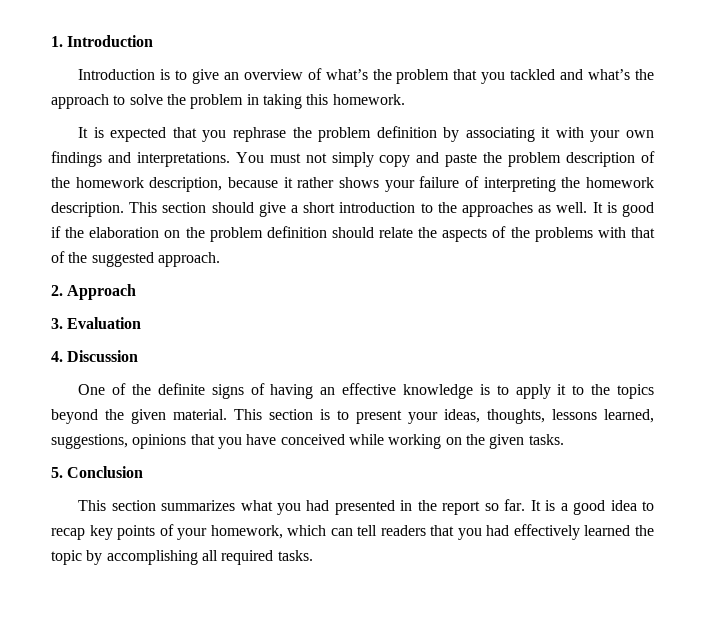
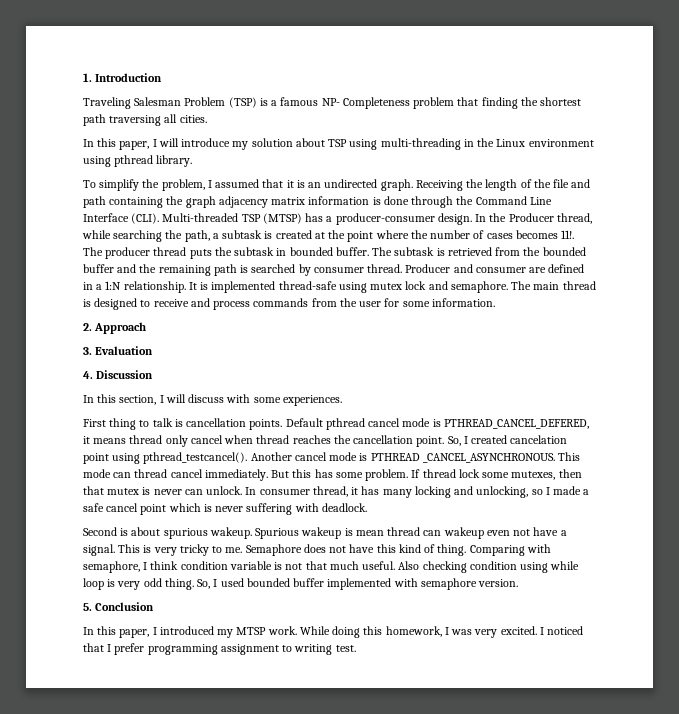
[78,68,654,84] [51,94,405,109] [78,126,654,142] [51,151,655,167] [51,176,655,192] [51,202,654,217] [51,226,655,242] [51,251,220,267] Introduction is to give an overview of what’s the problem that you tackled and what’s the approach to solve the problem in taking this homework. // It is expected that you rephrase the problem definition by associating it with your own findings and interpretations. You must not simply copy and paste the problem description of the homework description, because it rather shows your failure of interpreting the homework description. This section should give a short introduction to the approaches as well. It is good if the elaboration on the problem definition should relate the aspects of the problems with that of the suggested approach. -> [83,97,582,109] [83,114,207,126] [83,138,594,150] [83,155,193,167] [83,179,591,191] [83,196,552,208] [83,213,592,225] [82,230,575,242] [83,247,586,259] [83,264,585,276] [83,281,596,293] [83,298,495,310] Traveling Salesman Problem (TSP) is a famous NP- Completeness problem that finding the shortest path traversing all cities. // In this paper, I will introduce my solution about TSP using multi-threading in the Linux environment using pthread library. // To simplify the problem, I assumed that it is an undirected graph. Receiving the length of the file and path containing the graph adjacency matrix information is done through the Command Line Interface (CLI). Multi-threaded TSP (MTSP) has a producer-consumer design. In the Producer thread, while searching the path, a subtask is created at the point where the number of cases becomes 11!. The producer thread puts the subtask in bounded buffer. The subtask is retrieved from the bounded buffer and the remaining path is searched by consumer thread. Producer and consumer are defined in a 1:N relationship. It is implemented thread-safe using mutex lock and semaphore. The main thread is designed to receive and process commands from the user for some information.
[78,383,654,399] [51,409,654,424] [51,434,564,449] [51,466,144,478] [78,499,654,515] [51,524,655,540] [51,550,313,565] One of the definite signs of having an effective knowledge is to apply it to the topics beyond the given material. This section is to present your ideas, thoughts, lessons learned, suggestions, opinions that you have conceived while working on the given tasks. // 5. Conclusion // This section summarizes what you had presented in the report so far. It is a good idea to recap key points of your homework, which can tell readers that you had effectively learned the topic by accomplishing all required tasks. -> [83,394,342,406] [83,418,589,430] [83,435,568,447] [83,452,581,464] [83,469,582,481] [83,486,590,498] [83,503,367,515] [83,527,567,539] [83,544,551,556] [83,561,580,573] [83,578,519,590] [83,602,155,611] [83,626,584,638] [83,643,356,655] In this section, I will discuss with some experiences. // First thing to talk is cancellation points. Default pthread cancel mode is PTHREAD_CANCEL_DEFERED, it means thread only cancel when thread reaches the cancellation point. So, I created cancelation point using pthread_testcancel(). Another cancel mode is PTHREAD _CANCEL_ASYNCHRONOUS. This mode can thread cancel immediately. But this has some problem. If thread lock some mutexes, then that mutex is never can unlock. In consumer thread, it has many locking and unlocking, so I made a safe cancel point which is never suffering with deadlock. // Second is about spurious wakeup. Spurious wakeup is mean thread can wakeup even not have a signal. This is very tricky to me. Semaphore does not have this kind of thing. Comparing with semaphore, I think condition variable is not that much useful. Also checking condition using while loop is very odd thing. So, I used bounded buffer implemented with semaphore version. // 5. Conclusion // In this paper, I introduced my MTSP work. While doing this homework, I was very excited. I noticed that I prefer programming assignment to writing test.

